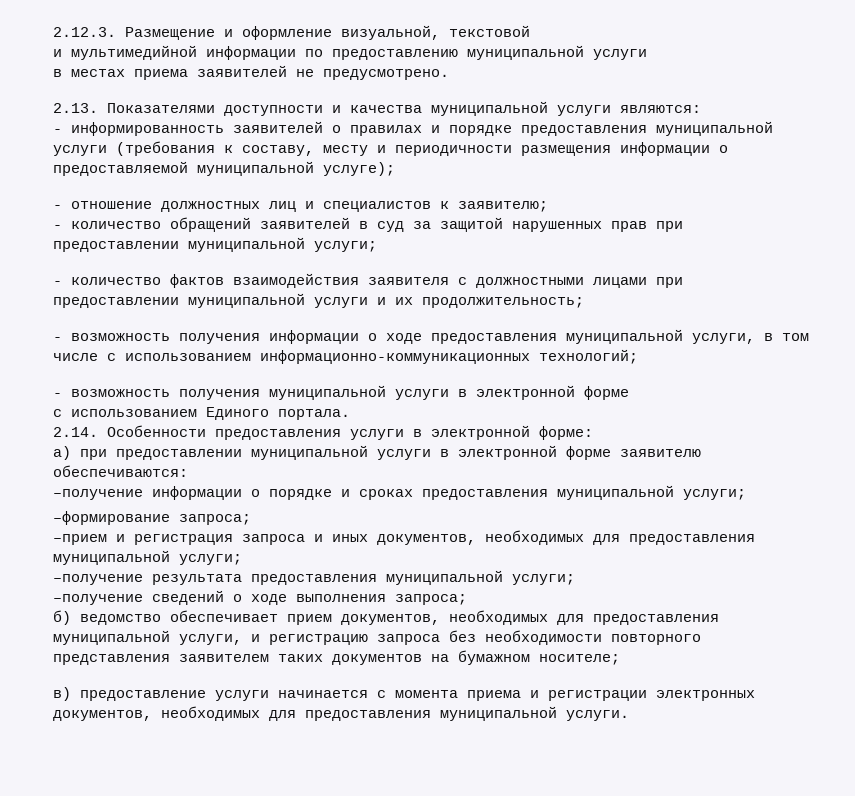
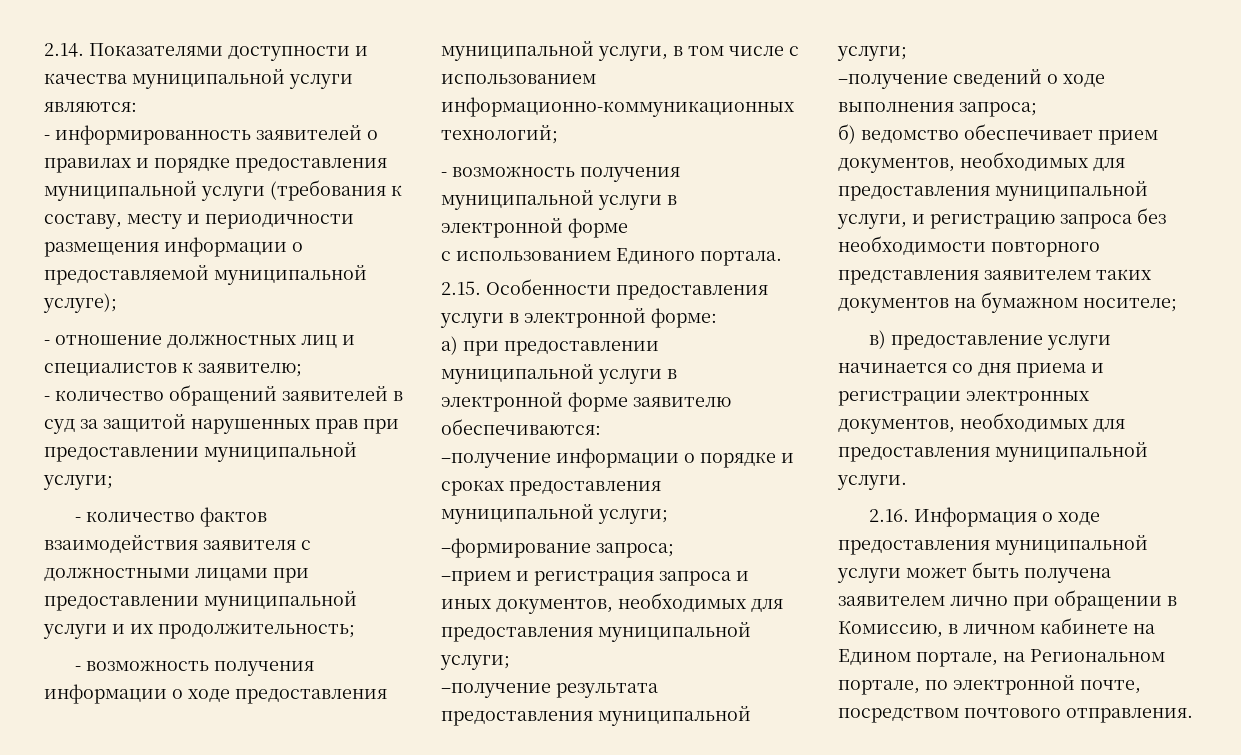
[53,25,530,40] [53,45,647,60] [53,65,449,80] [53,103,98,113] 2.12.3. Размещение и оформление визуальной, текстовой // и мультимедийной информации по предоставлению муниципальной услуги // в местах приема заявителей не предусмотрено. // 2.13. -> [44,43,84,57] 2.14.
[53,427,98,437] 2.14. -> [441,281,481,295] 2.15.
[377,690,458,698] с момента -> [952,363,1011,376] со дня
(629, 715) none -> [869,507,1101,527] [838,535,1148,555] [837,562,1111,583] [838,590,1177,611] [838,618,1155,638] [838,649,1165,667] [838,675,1141,695] [838,708,1193,723] // 2.16. Информация о ходе предоставления муниципальной услуги может быть получена заявителем лично при обращении в Комиссию, в личном кабинете на Едином портале, на Региональном портале, по электронной почте, посредством почтового отправления.

